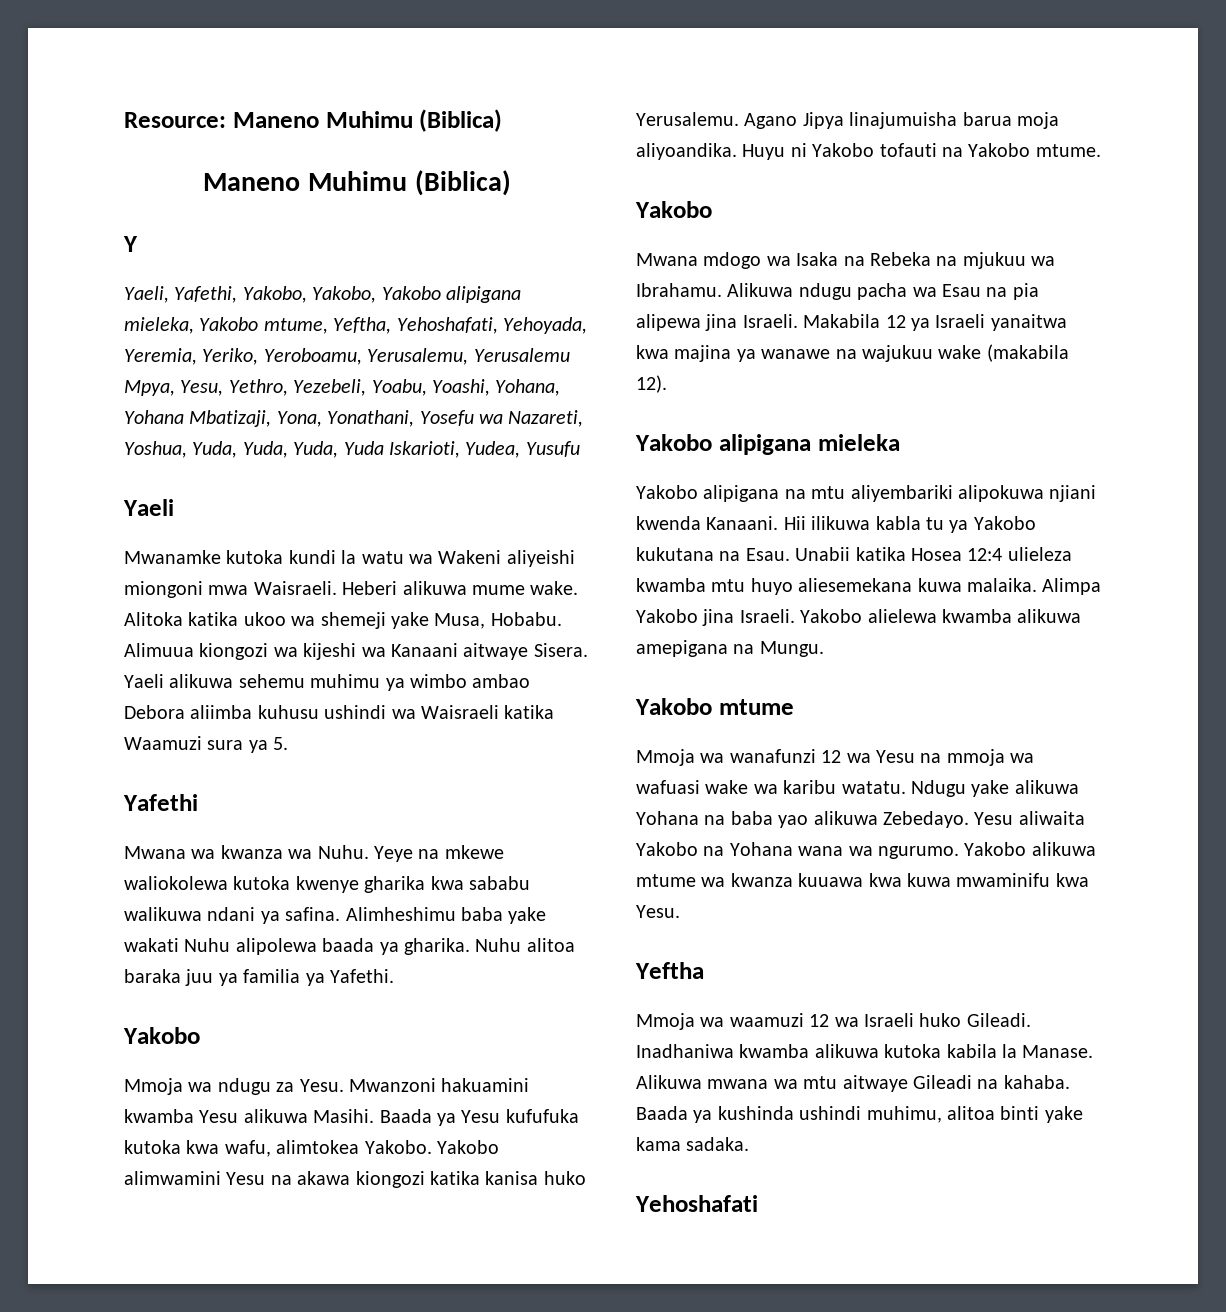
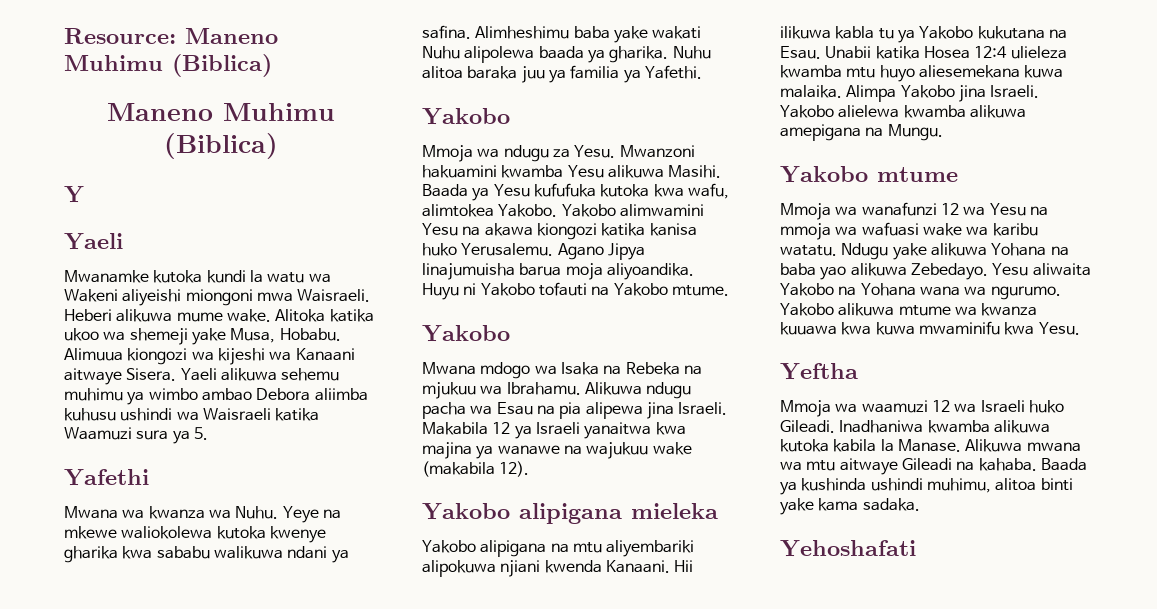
[124,286,521,303] [124,317,587,334] [124,348,570,365] [124,379,561,396] [124,410,584,427] [124,441,580,458] // Yaeli, Yafethi, Yakobo, Yakobo, Yakobo alipigana mieleka, Yakobo mtume, Yeftha, Yehoshafati, Yehoyada, Yeremia, Yeriko, Yeroboamu, Yerusalemu, Yerusalemu Mpya, Yesu, Yethro, Yezebeli, Yoabu, Yoashi, Yohana, Yohana Mbatizaji, Yona, Yonathani, Yosefu wa Nazareti, Yoshua, Yuda, Yuda, Yuda, Yuda Iskarioti, Yudea, Yusufu -> (84, 194) none

